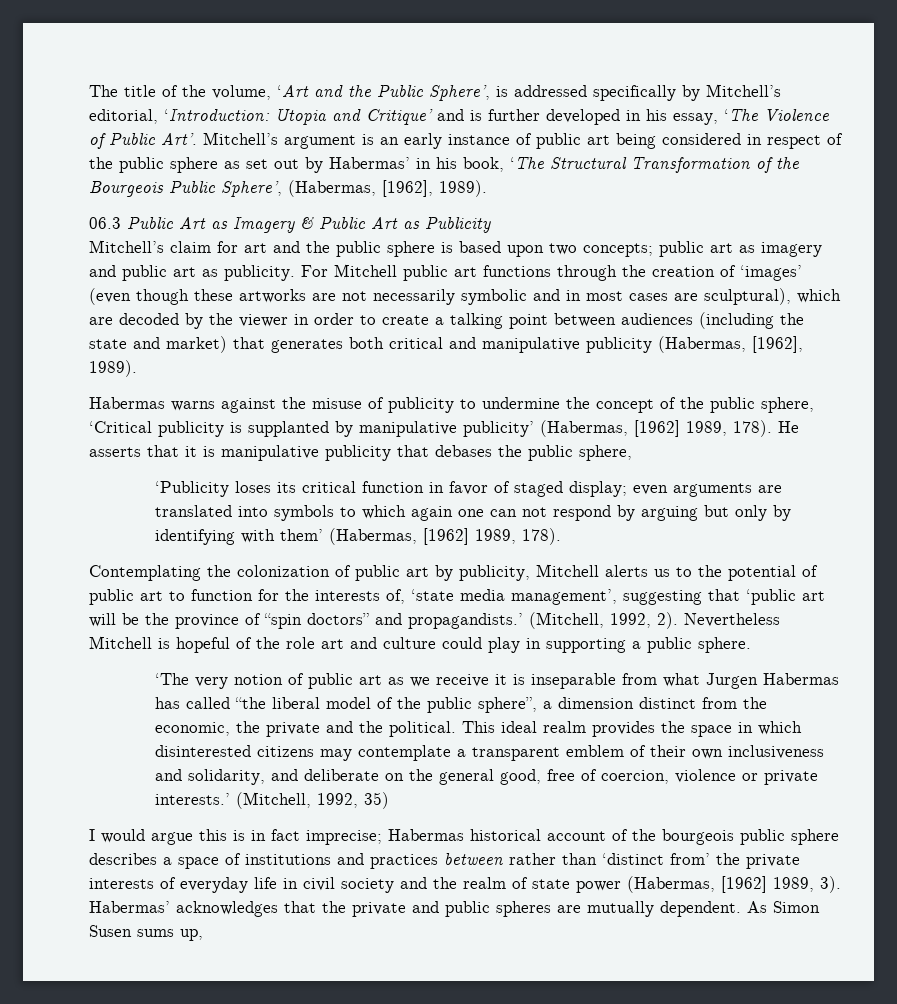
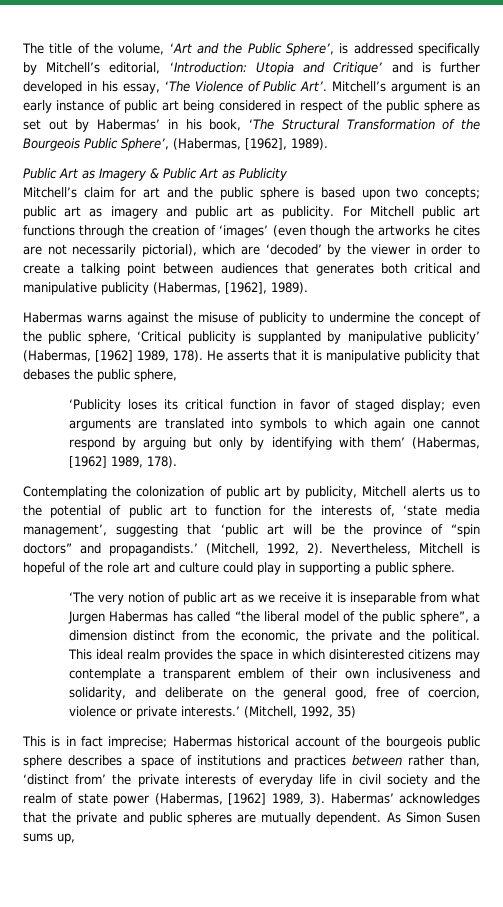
[89,217,121,229] 06.3 -> (328, 144) none
[194,288,791,305] these artworks are not necessarily symbolic and in most cases are sculptural), -> [354,225,480,236] [23,244,197,257] the artworks he cites are not necessarily pictorial),
[119,313,179,325] decoded -> [265,244,322,255] ‘decoded’
[699,312,804,329] [89,336,227,353] (including the state and market) -> (278, 268) none
[489,507,547,517] can not -> [441,418,481,429] cannot
[684,613,780,627] Nevertheless -> [331,543,411,555] Nevertheless,
[89,829,227,845] I would argue this -> [22,736,46,747] This
[562,853,597,865] than -> [450,755,480,767] than,

